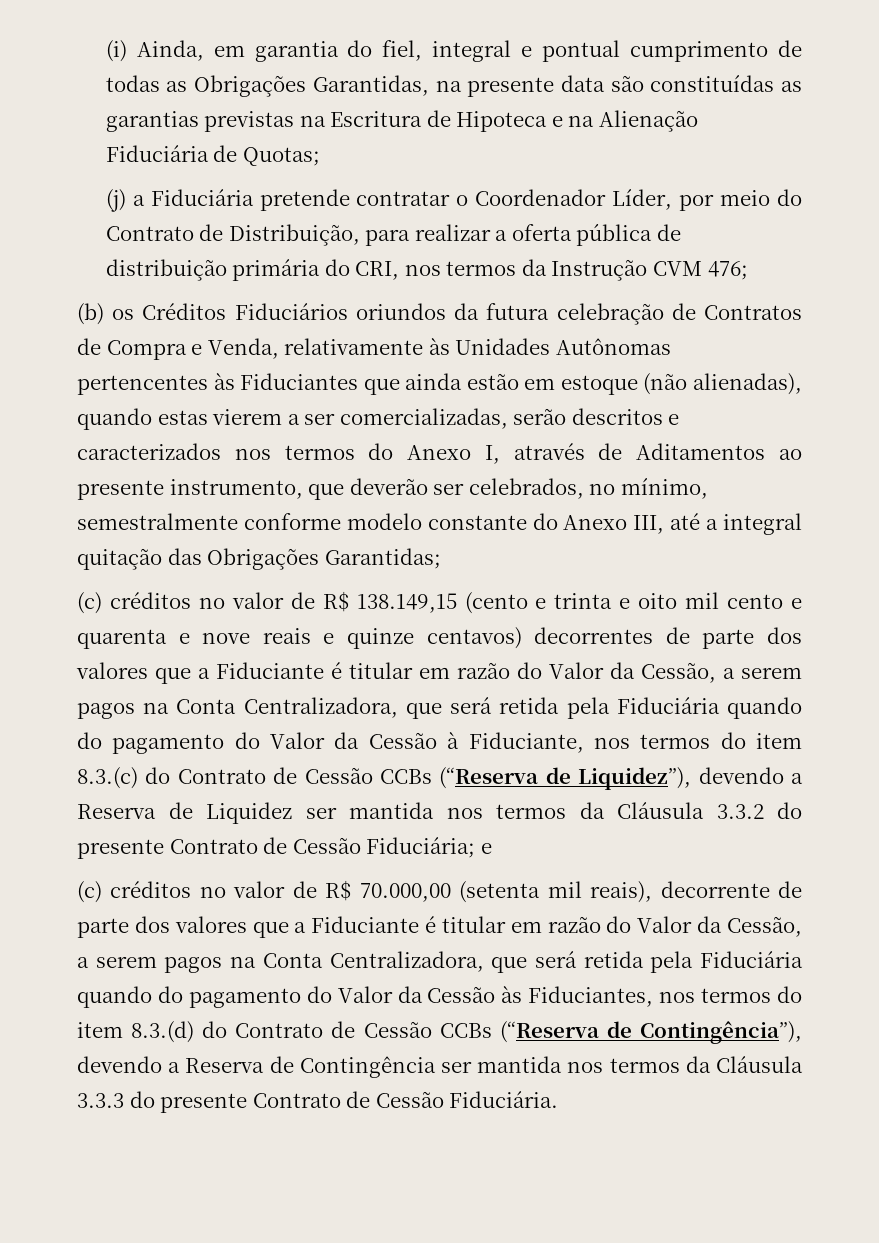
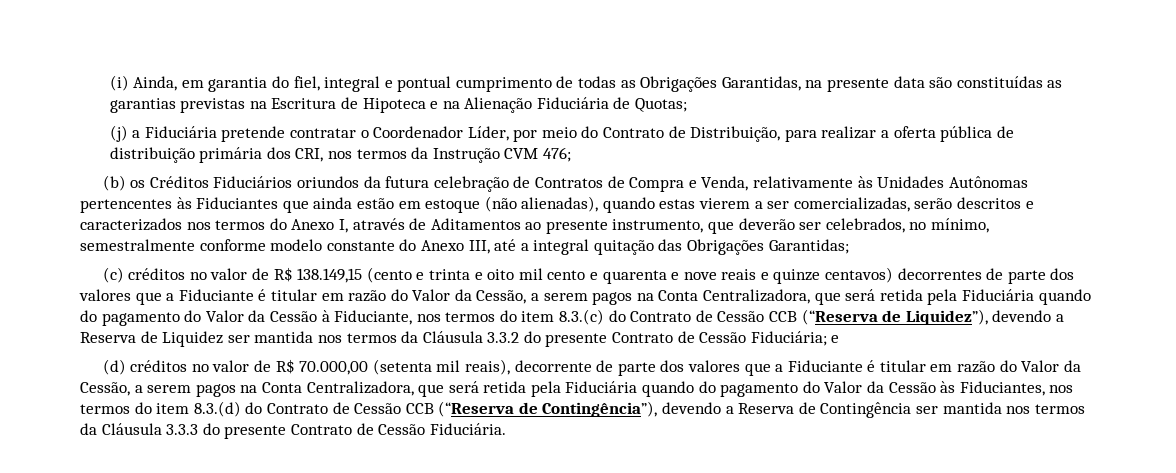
[324,259,350,276] do -> [266,147,291,159] dos
[380,769,432,784] CCBs -> [769,311,798,322] CCB
[77,881,102,903] (c) -> [102,359,126,375] (d)
[439,1023,492,1038] CCBs -> [405,403,434,414] CCB

